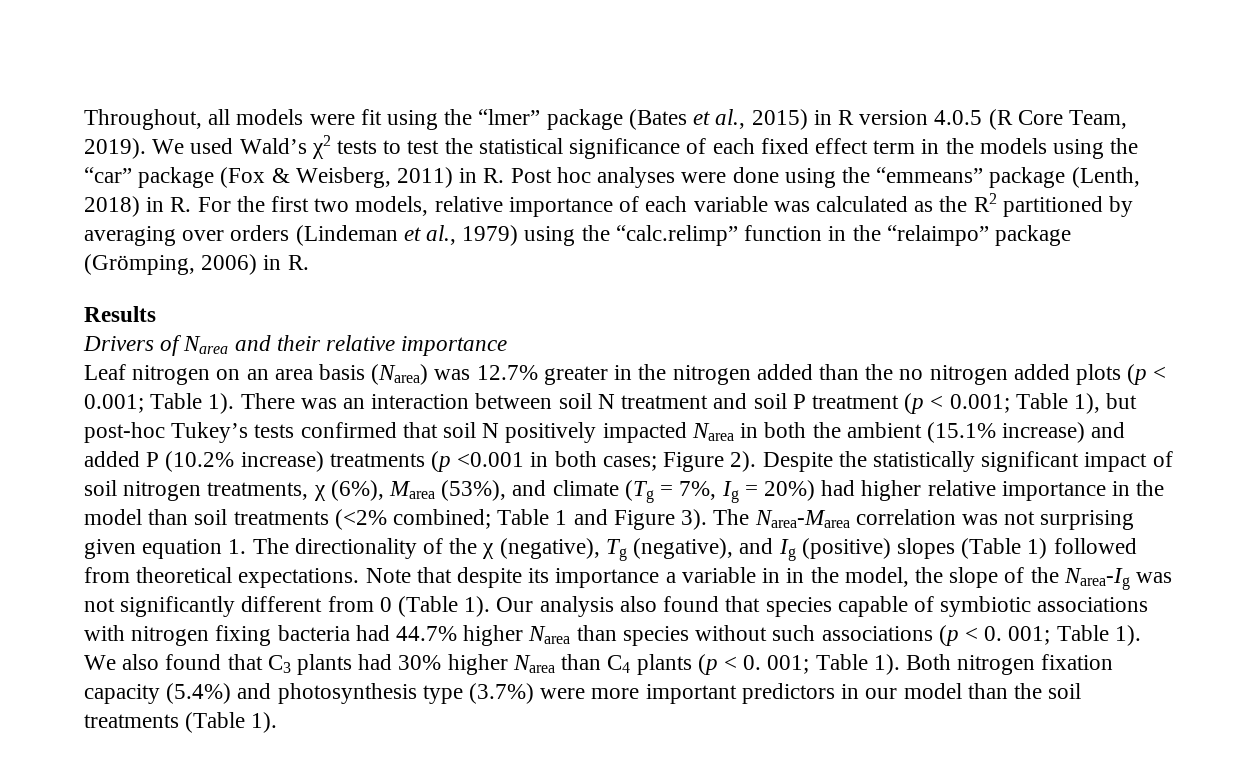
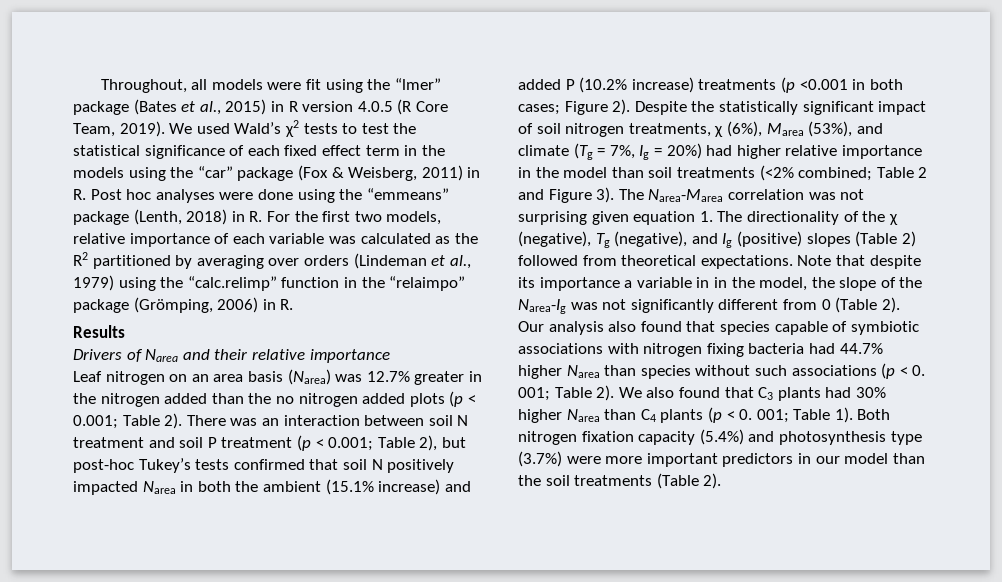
[208,393,235,414] 1). -> [164,413,183,429] 2).
[1073,393,1100,414] 1), -> [419,435,438,451] 2),
[555,510,568,525] 1 -> [918,167,928,178] 2
[1027,538,1048,559] 1) -> [901,231,916,247] 2)
[464,596,491,617] 1). -> [881,297,900,313] 2).
[1114,625,1141,646] 1). -> [596,385,615,401] 2).
[251,712,278,733] 1). -> [703,473,722,489] 2).

